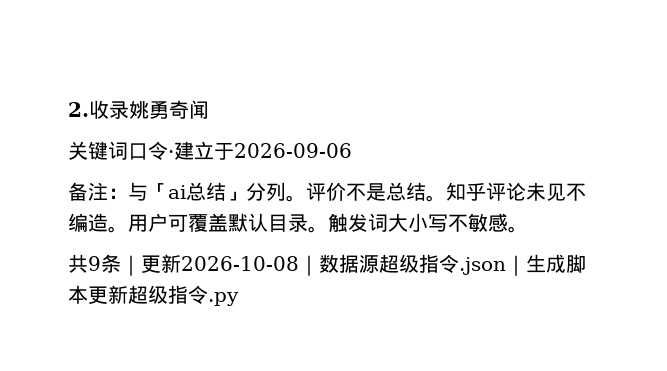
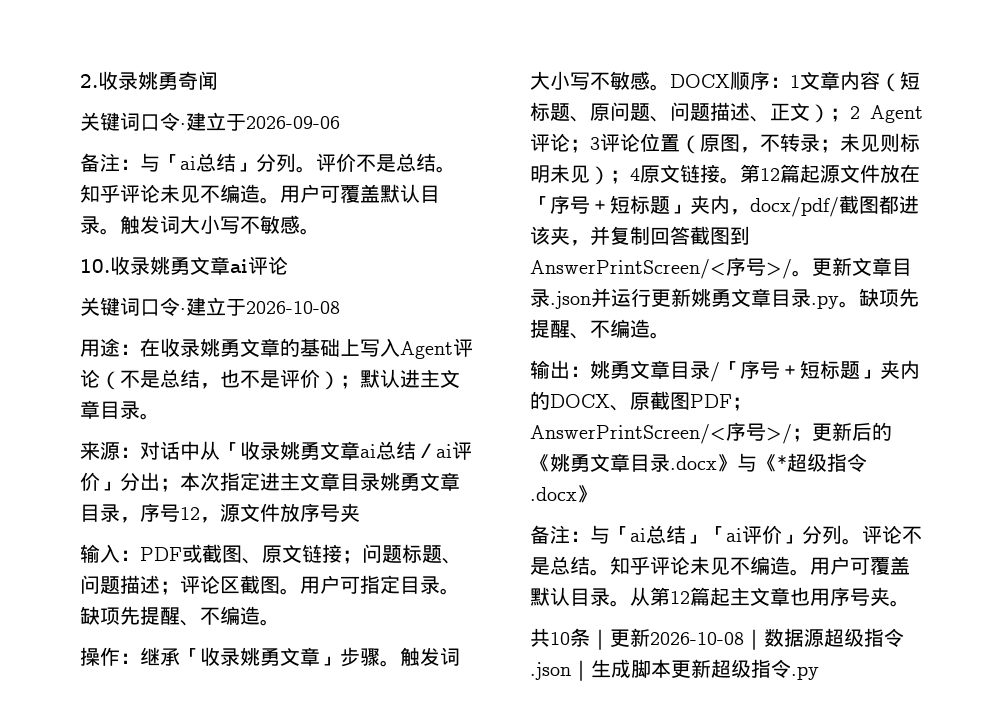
(528, 229) none -> [80,256,288,275] [80,297,340,316] [80,338,473,359] [80,369,460,390] [80,400,160,420] [80,441,472,460] [80,472,460,492] [80,503,360,523] [80,544,462,564] [80,575,460,595] [80,606,280,626] [80,647,460,667] [530,71,920,92] [530,102,923,123] [530,133,920,154] [530,164,920,185] [530,195,919,217] [530,226,750,246] [530,257,912,279] [530,288,919,309] [530,319,670,339] [530,360,920,382] [530,391,752,411] [530,422,892,444] [530,453,867,472] [530,485,597,503] [530,525,922,545] [530,556,910,576] [530,587,910,607] // 10.收录姚勇文章ai评论 // 关键词口令·建立于2026-10-08 // 用途：在收录姚勇文章的基础上写入Agent评论（不是总结，也不是评价）；默认进主文章目录。 // 来源：对话中从「收录姚勇文章ai总结／ai评价」分出；本次指定进主文章目录姚勇文章目录，序号12，源文件放序号夹 // 输入：PDF或截图、原文链接；问题标题、问题描述；评论区截图。用户可指定目录。缺项先提醒、不编造。 // 操作：继承「收录姚勇文章」步骤。触发词大小写不敏感。DOCX顺序：1文章内容（短标题、原问题、问题描述、正文）；2 Agent评论；3评论位置（原图，不转录；未见则标明未见）；4原文链接。第12篇起源文件放在「序号＋短标题」夹内，docx/pdf/截图都进该夹，并复制回答截图到AnswerPrintScreen/<序号>/。更新文章目录.json并运行更新姚勇文章目录.py。缺项先提醒、不编造。 // 输出：姚勇文章目录/「序号＋短标题」夹内的DOCX、原截图PDF；AnswerPrintScreen/<序号>/；更新后的《姚勇文章目录.docx》与《*超级指令.docx》 // 备注：与「ai总结」「ai评价」分列。评论不是总结。知乎评论未见不编造。用户可覆盖默认目录。从第12篇起主文章也用序号夹。
[88,256,101,271] 9 -> [550,632,570,645] 10

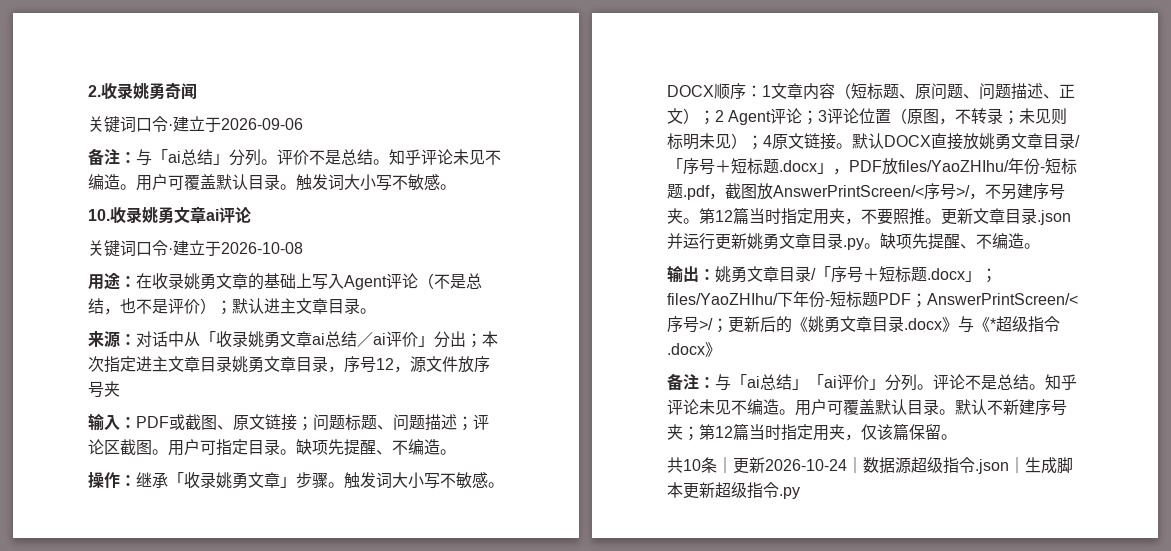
[740,164,920,183] [530,195,919,217] [530,226,750,246] [530,257,792,279] 第12篇起源文件放在「序号＋短标题」夹内，docx/pdf/截图都进该夹，并复制回答截图到AnswerPrintScreen/<序号>/ -> [852,133,1080,150] [667,158,1077,175] [667,183,1065,200] [667,207,925,225] 默认DOCX直接放姚勇文章目录/「序号＋短标题.docx」，PDF放files/YaoZHIhu/年份-短标题.pdf，截图放AnswerPrintScreen/<序号>/，不另建序号夹。第12篇当时指定用夹，不要照推
[860,360,920,380] [530,391,690,411] 」夹内的DOCX、原截图 -> [927,268,997,283] [667,291,878,308] .docx」；files/YaoZHIhu/下年份-短标题
[630,587,890,607] 从第12篇起主文章也用序号夹 -> [955,399,1067,416] [667,423,941,441] 默认不新建序号夹；第12篇当时指定用夹，仅该篇保留
[650,632,744,645] 2026-10-08 -> [765,459,847,471] 2026-10-24

